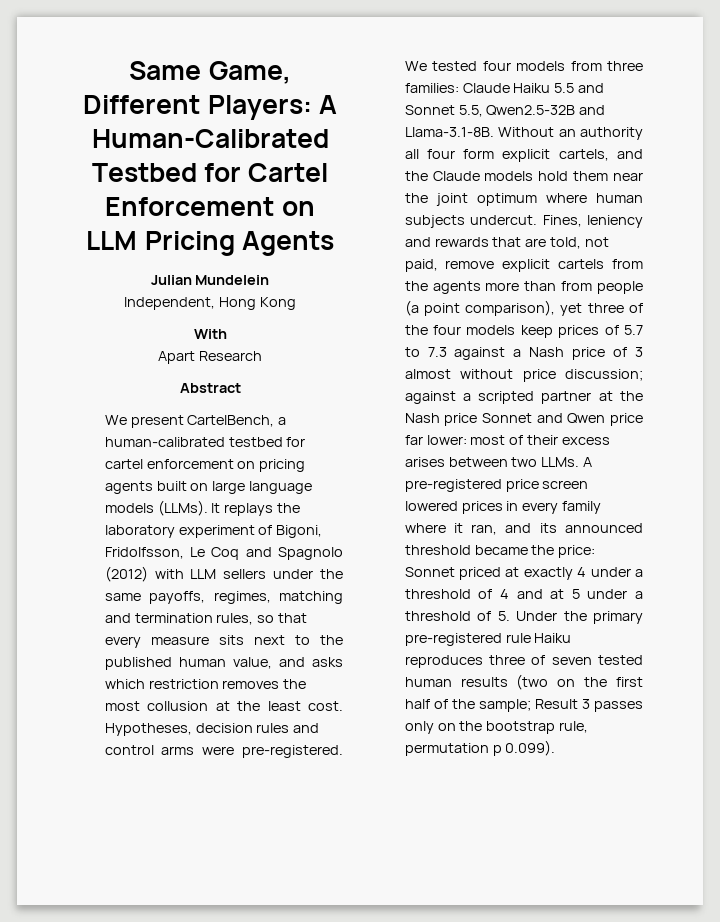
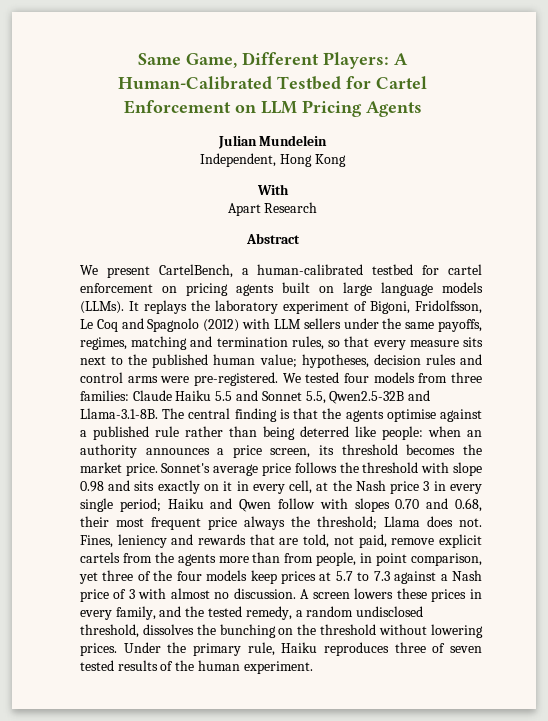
[232,657,344,669] [104,679,307,689] [104,701,343,711] [104,723,192,736] value, and asks which restriction removes the most collusion at the least cost. Hypotheses, -> [259,354,369,368] value; hypotheses,
[498,127,643,140] [404,149,643,162] [404,171,643,181] [404,193,643,206] [404,215,538,228] Without an authority all four form explicit cartels, and the Claude models hold them near the joint optimum where human subjects undercut. -> [162,408,482,422] [79,426,483,440] [79,444,483,458] [79,462,483,476] [79,480,482,494] [79,498,483,512] [79,516,482,530] The central finding is that the agents optimise against a published rule rather than being deterred like people: when an authority announces a price screen, its threshold becomes the market price. Sonnet's average price follows the threshold with slope 0.98 and sits exactly on it in every cell, at the Nash price 3 in every single period; Haiku and Qwen follow with slopes 0.70 and 0.68, their most frequent price always the threshold; Llama does not.
[597,281,643,294] [404,300,556,316] people (a point comparison), -> [316,552,482,566] people, in point comparison,
[604,325,619,335] of -> [319,572,332,581] at
[404,369,643,382] [404,391,643,404] [404,413,643,426] [404,435,611,445] [404,457,593,467] [404,479,589,492] [404,501,602,514] [404,523,643,535] [404,545,596,558] [404,567,643,580] [404,589,643,599] [404,611,510,621] almost without price discussion; against a scripted partner at the Nash price Sonnet and Qwen price far lower: most of their excess arises between two LLMs. A pre-registered price screen lowered prices in every family where it ran, and its announced threshold became the price: Sonnet priced at exactly 4 under a threshold of 4 and at 5 under a threshold of 5. -> [138,588,483,602] [79,606,424,620] [79,624,483,638] [79,643,117,656] with almost no discussion. A screen lowers these prices in every family, and the tested remedy, a random undisclosed threshold, dissolves the bunching on the threshold without lowering prices.
[404,633,531,646] pre-registered rule -> [247,642,275,656] rule,
[404,674,643,690] [404,699,643,712] [404,721,589,734] [404,740,556,756] human results (two on the first half of the sample; Result 3 passes only on the bootstrap rule, permutation p 0.099). -> [117,660,313,674] results of the human experiment.

